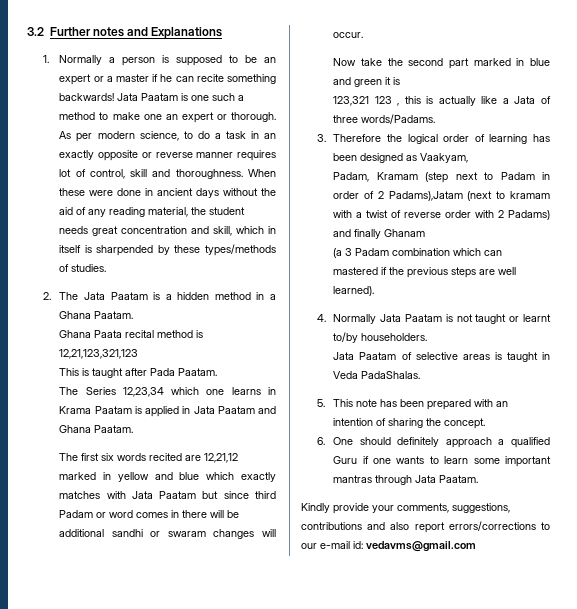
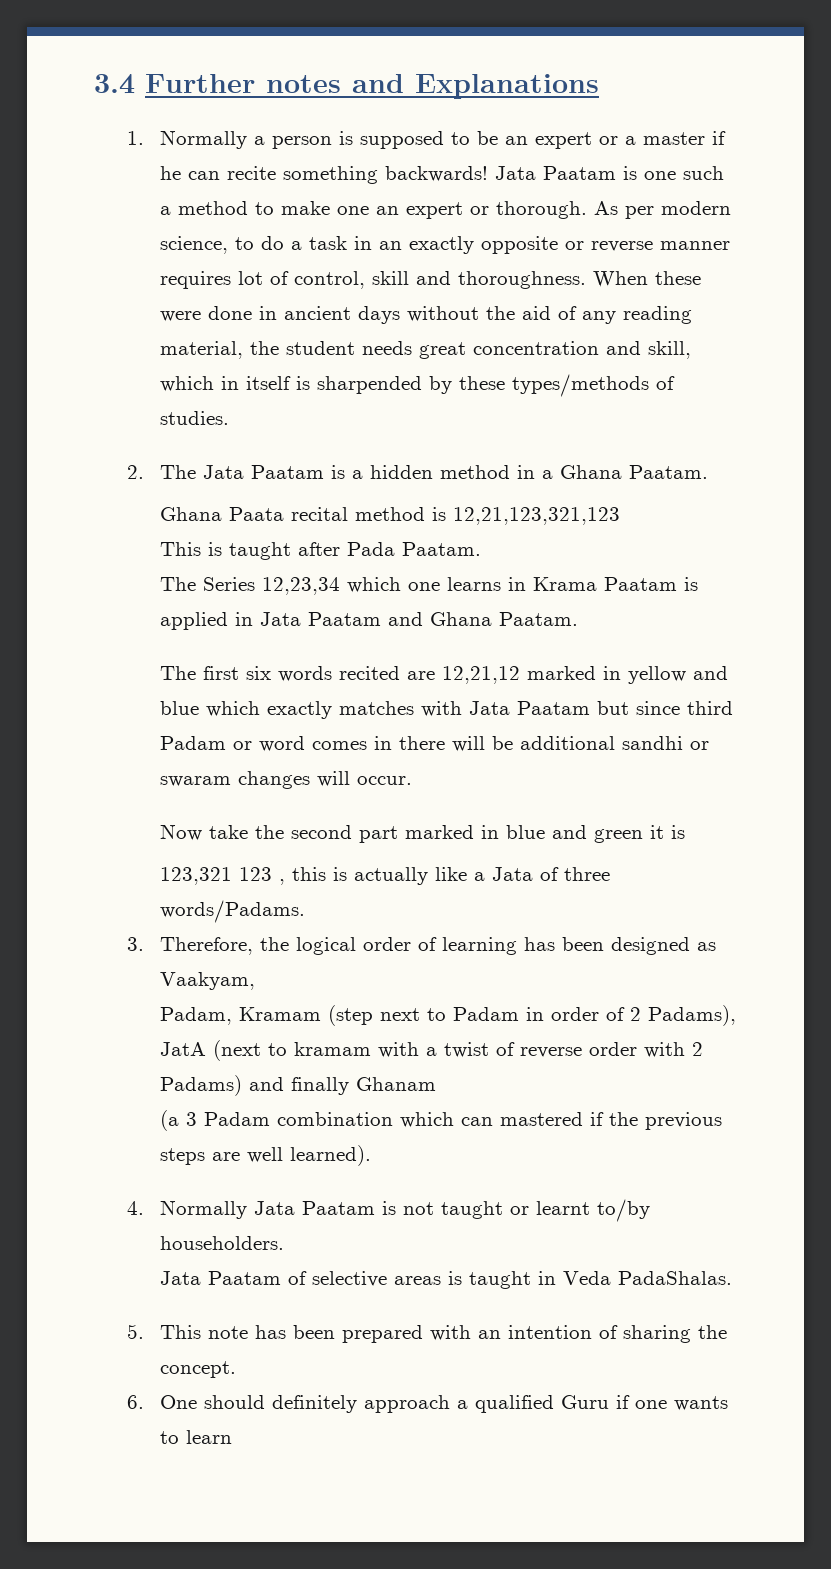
[27,27,44,36] 3.2 -> [94,74,135,94] 3.4
[333,134,382,142] Therefore -> [159,937,253,955] Therefore,
[388,191,463,201] Padams),Jatam -> [647,1005,736,1026] [159,1042,206,1056] Padams), JatA
[473,456,551,467] [333,475,479,485] [301,503,510,514] [301,521,550,533] [301,541,476,552] some important mantras through Jata Paatam. // Kindly provide your comments, suggestions, contributions and also report errors/corrections to our e-mail id: vedavms@gmail.com -> (232, 1437) none

